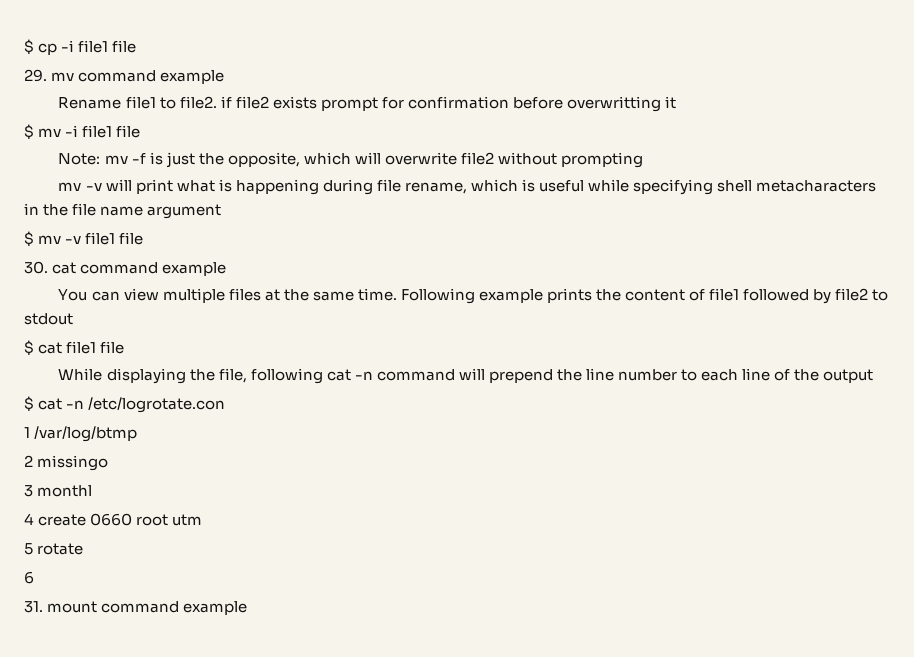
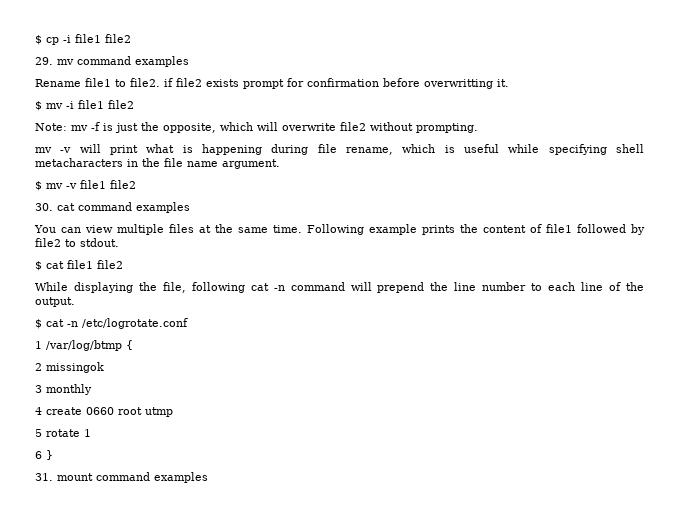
[112,40,137,53] file -> [105,34,131,43] file2
[160,70,225,84] example -> [135,56,189,67] examples
[665,96,677,109] it -> [497,79,509,87] it.
[116,125,141,138] file -> [108,100,134,109] file2
[561,152,644,168] prompting -> [416,123,478,133] prompting.
[147,204,222,219] argument -> [222,159,280,169] argument.
[119,232,144,245] file -> [110,180,136,189] file2
[162,262,227,276] example -> [136,202,190,213] examples
[24,313,73,325] stdout -> [80,238,119,247] stdout.
[100,341,125,354] file -> [97,260,123,269] file2
[823,369,874,383] output -> [35,297,75,307] output.
[88,397,226,413] /etc/logrotate.con -> [82,318,188,329] /etc/logrotate.conf
(138, 434) none -> [126,340,133,350] {
[37,455,109,471] missingo -> [46,362,104,373] missingok
[37,485,93,497] monthl -> [46,384,92,395] monthly
[172,514,203,526] utm -> [145,407,173,417] utmp
(84, 549) none -> [84,429,91,437] 1
(34, 577) none -> [46,450,53,460] }
[183,601,248,615] example -> [154,472,208,483] examples

